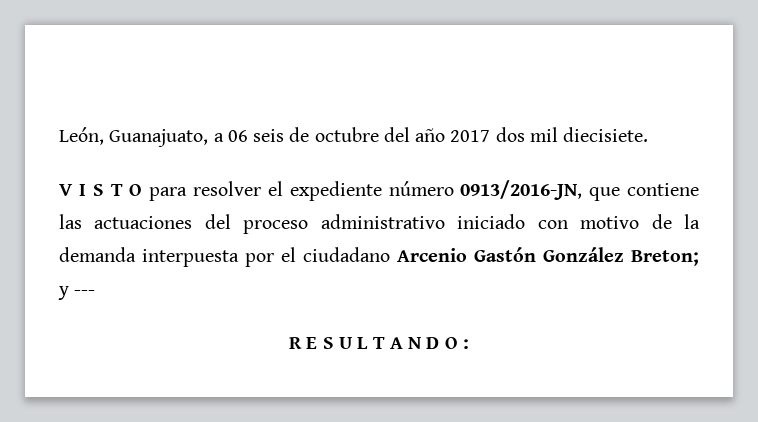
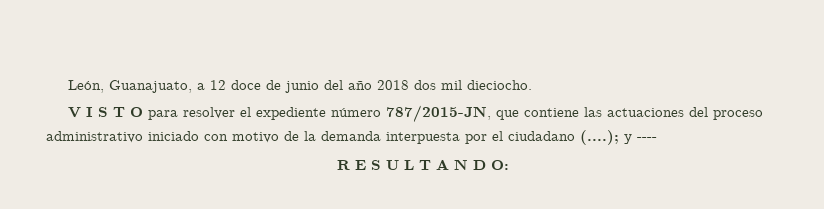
[227,127,379,142] 06 seis de octubre -> [210,80,320,93] 12 doce de junio
[450,130,491,142] 2017 -> [377,80,410,90] 2018
[563,127,649,142] diecisiete. -> [467,80,533,90] dieciocho.
[460,180,583,200] 0913/2016-JN, -> [386,105,492,122] 787/2015-JN,
[397,247,699,266] [58,286,96,300] Arcenio Gastón González Breton; y --- -> [580,130,657,145] (....); y ----
[444,337,469,349] O : -> [491,160,509,170] O:

